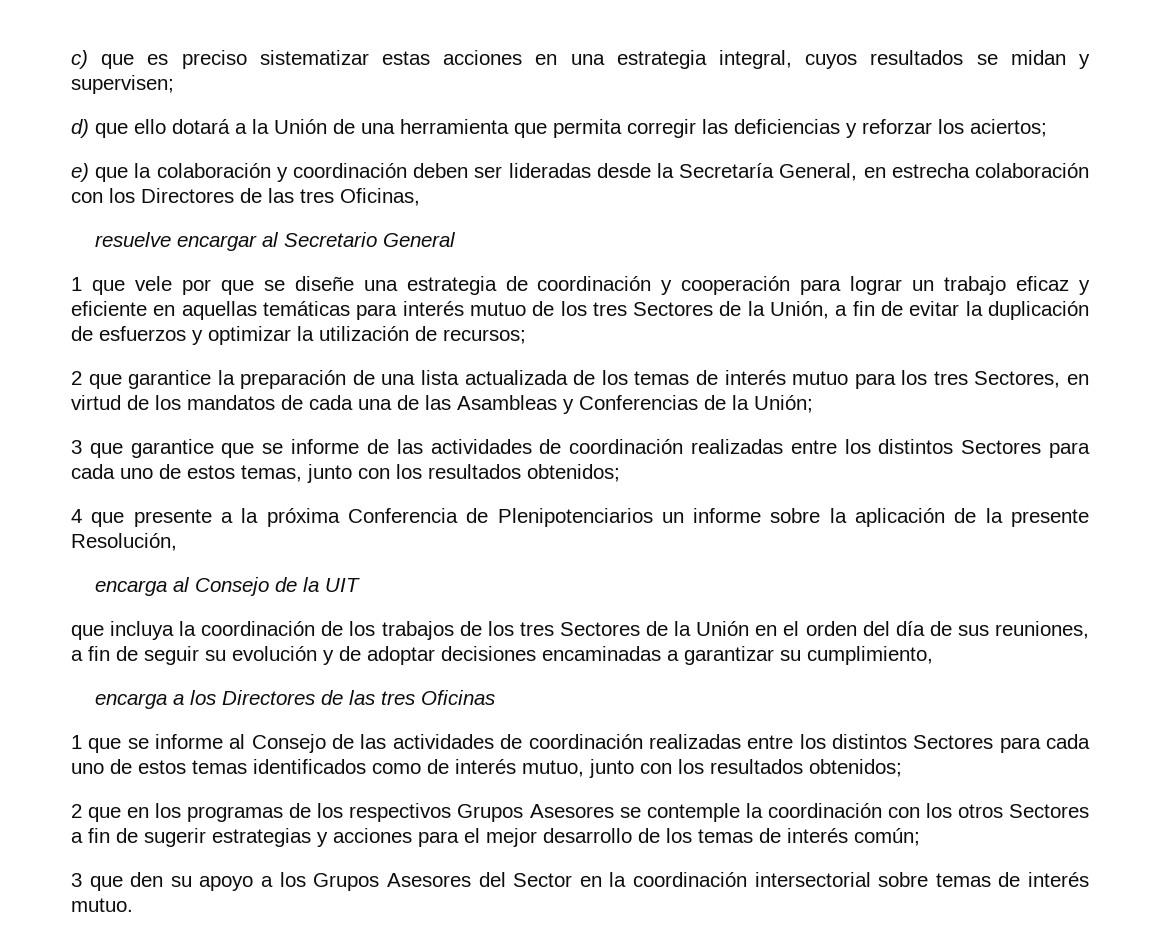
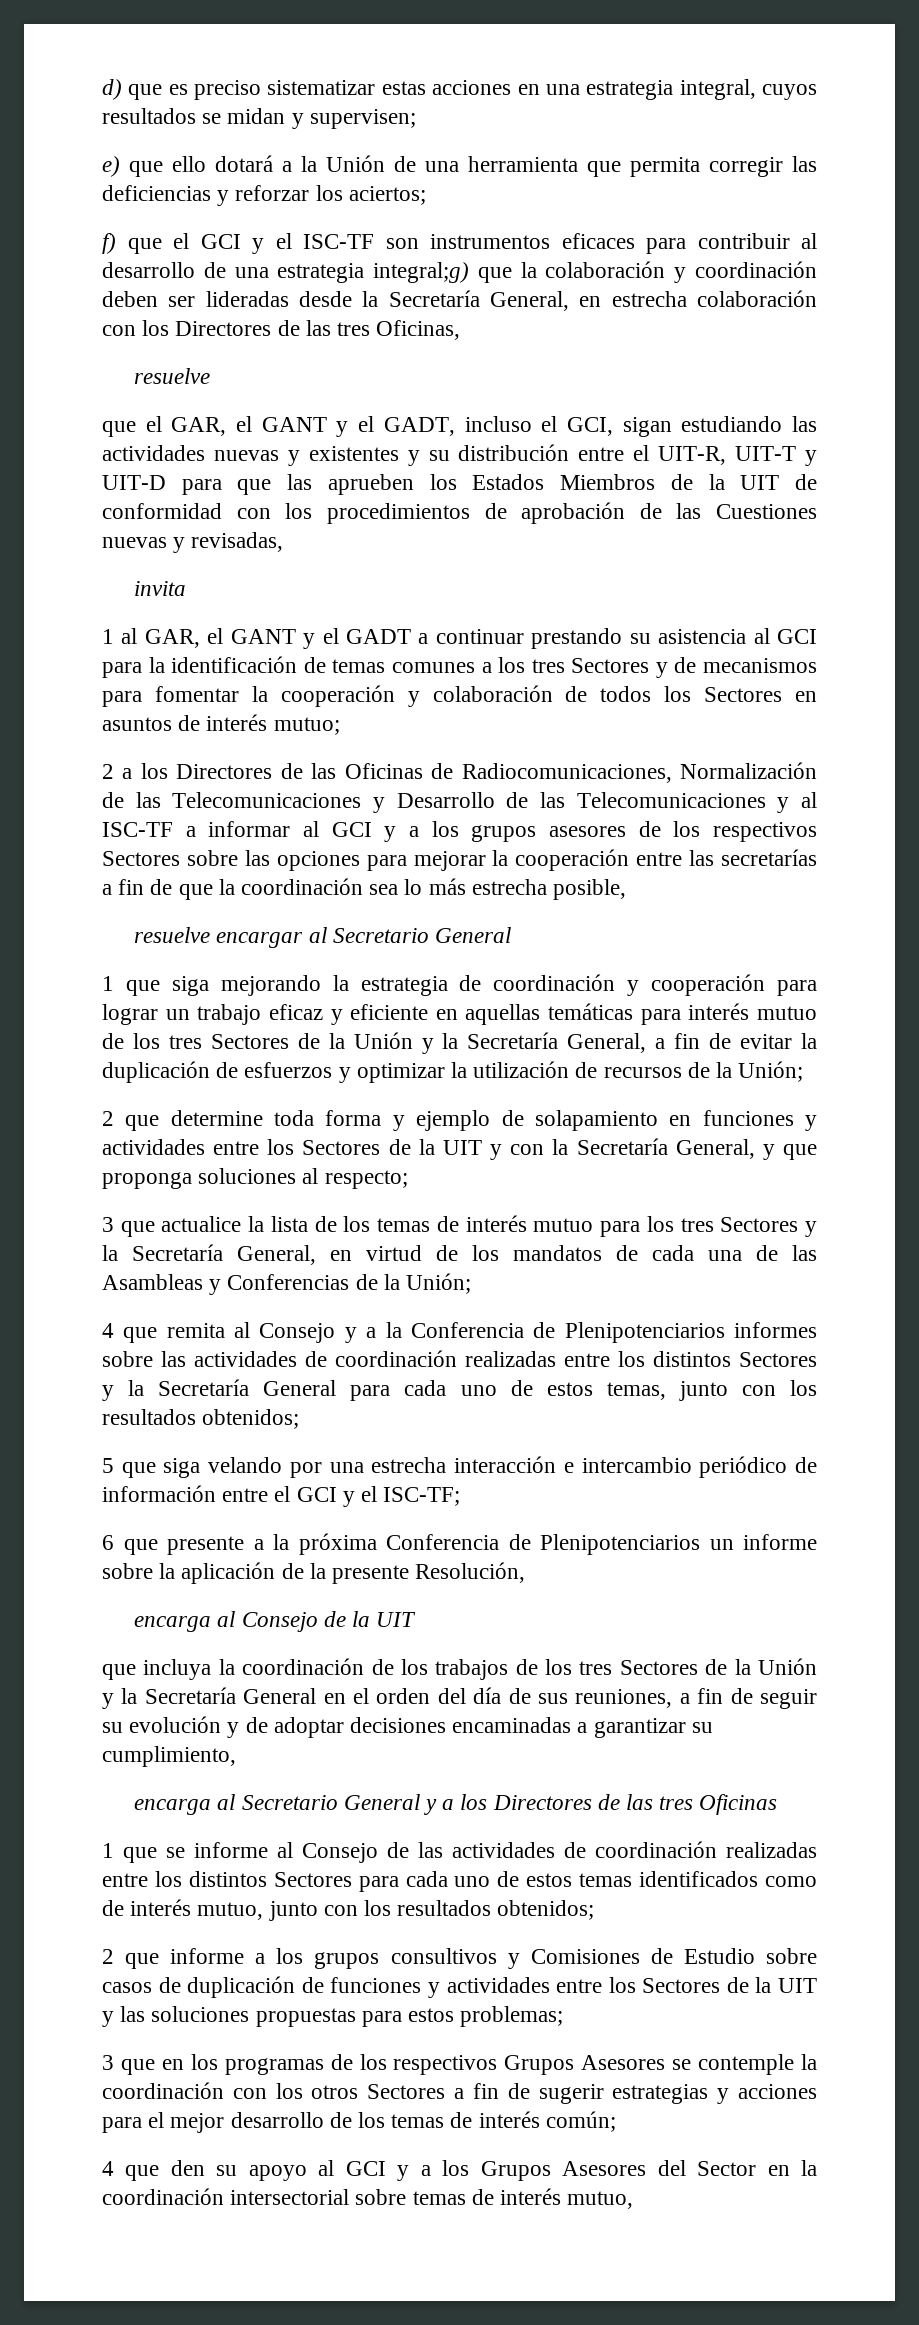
[71,50,88,69] c) -> [102,79,122,100] d)
[71,119,89,138] d) -> [102,156,120,177] e)
[71,163,89,182] e) -> [102,233,817,254] [102,262,470,283] f) que el GCI y el ISC-TF son instrumentos eficaces para contribuir al desarrollo de una estrategia integral;g)
(171, 239) none -> [102,416,817,437] [102,444,817,466] [102,474,818,495] [102,502,817,524] [102,532,284,553] [134,581,187,596] [102,628,817,649] [102,656,818,678] [102,685,817,707] [102,714,340,735] [102,762,818,783] [102,792,817,813] [102,821,817,842] [102,849,817,871] [102,878,627,900] [134,927,211,943] // que el GAR, el GANT y el GADT, incluso el GCI, sigan estudiando las actividades nuevas y existentes y su distribución entre el UIT-R, UIT-T y UIT-D para que las aprueben los Estados Miembros de la UIT de conformidad con los procedimientos de aprobación de las Cuestiones nuevas y revisadas, // invita // 1 al GAR, el GANT y el GADT a continuar prestando su asistencia al GCI para la identificación de temas comunes a los tres Sectores y de mecanismos para fomentar la cooperación y colaboración de todos los Sectores en asuntos de interés mutuo; // 2 a los Directores de las Oficinas de Radiocomunicaciones, Normalización de las Telecomunicaciones y Desarrollo de las Telecomunicaciones y al ISC-TF a informar al GCI y a los grupos asesores de los respectivos Sectores sobre las opciones para mejorar la cooperación entre las secretarías a fin de que la coordinación sea lo más estrecha posible, // resuelve
[134,276,398,295] vele por que se diseñe una -> [171,975,349,996] siga mejorando la
[770,301,830,319] Unión, -> [353,1032,647,1054] Unión y la Secretaría General,
[443,329,526,344] [71,370,568,389] recursos; // 2 que garantice la preparación de una lista actualizada -> [603,1061,804,1082] [102,1110,818,1131] [102,1138,817,1160] [102,1168,408,1189] [102,1216,308,1237] recursos de la Unión; // 2 que determine toda forma y ejemplo de solapamiento en funciones y actividades entre los Sectores de la UIT y con la Secretaría General, y que proponga soluciones al respecto; // 3 que actualice la lista
[974,371,1061,388] Sectores, -> [720,1217,817,1237] [102,1244,316,1265] Sectores y la Secretaría General,
[71,439,1042,458] 3 que garantice que se informe de las actividades de coordinación realizadas entre los distintos Sectores -> [102,1322,818,1343] [102,1350,817,1367] [102,1379,337,1401] 4 que remita al Consejo y a la Conferencia de Plenipotenciarios informes sobre las actividades de coordinación realizadas entre los distintos Sectores y la Secretaría General
[71,509,82,523] 4 -> [102,1456,818,1478] [102,1485,461,1507] [102,1535,114,1550] 5 que siga velando por una estrecha interacción e intercambio periódico de información entre el GCI y el ISC-TF; // 6
(750, 628) none -> [102,1687,317,1709] y la Secretaría General
(167, 701) none -> [217,1794,437,1815] al Secretario General y
(122, 814) none -> [170,1948,818,1969] [102,1976,818,1998] [102,2006,564,2027] [102,2055,155,2075] informe a los grupos consultivos y Comisiones de Estudio sobre casos de duplicación de funciones y actividades entre los Sectores de la UIT y las soluciones propuestas para estos problemas; // 3 que
[71,873,82,887] 3 -> [102,2161,114,2176] 4
(254, 883) none -> [318,2160,410,2181] al GCI y
[71,898,133,912] mutuo. -> [567,2191,634,2209] mutuo,

